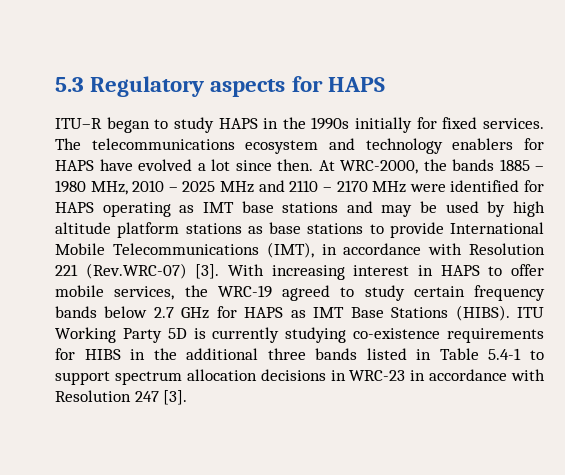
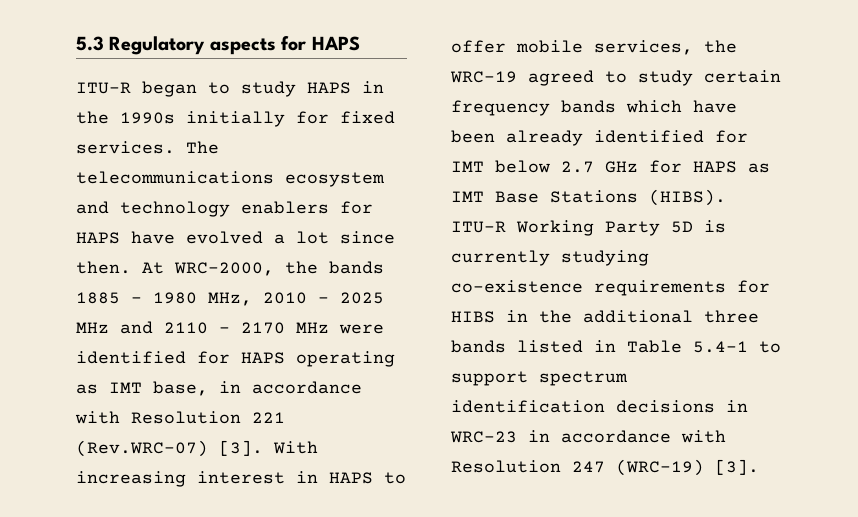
[241,201,545,217] [55,222,544,238] [55,242,314,258] base stations and may be used by high altitude platform stations as base stations to provide International Mobile Telecommunications (IMT), -> [153,381,208,396] base,
(97, 312) none -> [626,100,737,113] [451,130,748,146] [451,161,484,172] which have been already identified for IMT
[516,307,544,318] ITU -> [451,221,506,233] ITU-R
[186,369,257,381] allocation -> [451,400,605,413] identification
(159, 396) none -> [616,459,704,476] (WRC-19)

